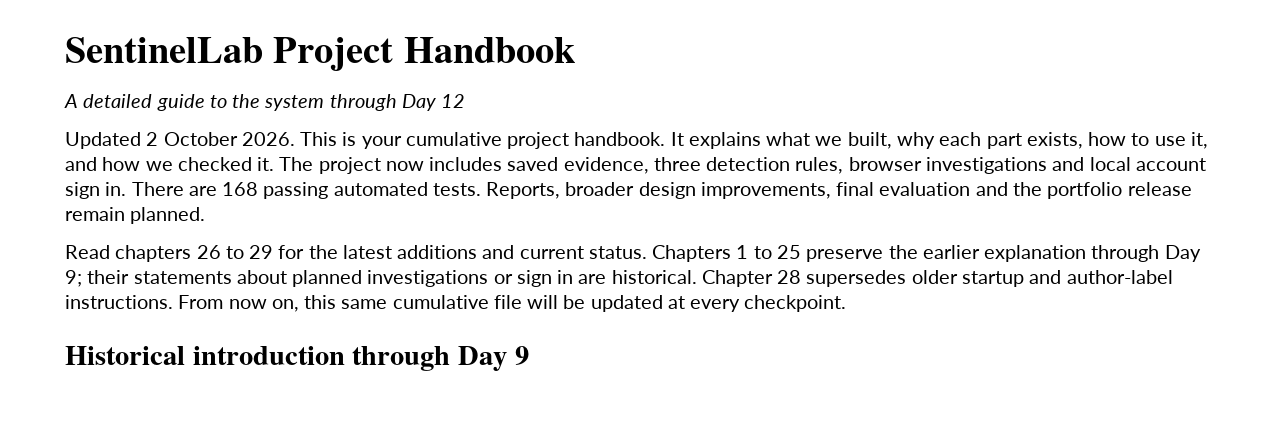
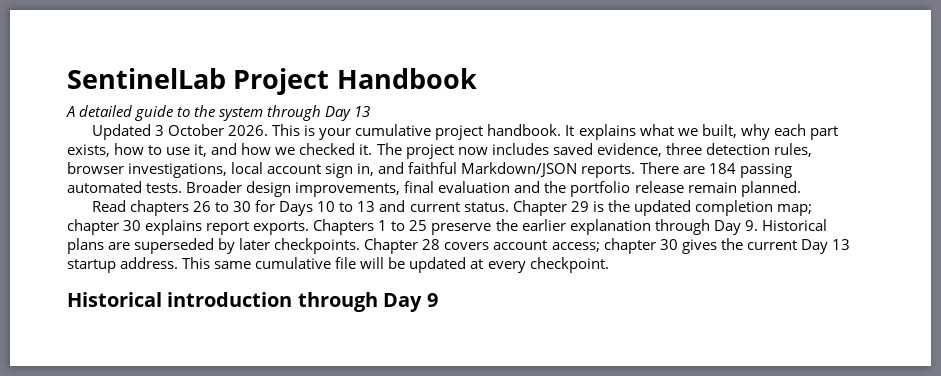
[441,94,466,108] 12 -> [354,106,371,117] 13
[146,132,159,146] 2 -> [155,125,165,136] 3
[925,157,1085,174] investigations and -> [128,163,228,178] investigations,
[105,182,127,196] in. -> [357,162,636,178] in, and faithful Markdown/JSON reports.
[222,182,259,196] 168 -> [708,163,736,174] 184
[486,182,635,199] Reports, broader -> [186,181,243,193] Broader
[249,245,647,259] 29 for the latest additions and current status. -> [233,200,812,216] [67,219,310,235] 30 for Days 10 to 13 and current status. Chapter 29 is the updated completion map; chapter 30 explains report exports.
[65,270,1173,287] [65,295,337,312] 9; their statements about planned investigations or sign in are historical. Chapter 28 supersedes older startup and author-label instructions. From now on, this -> [744,219,827,231] [67,238,850,254] [67,257,211,273] 9. Historical plans are superseded by later checkpoints. Chapter 28 covers account access; chapter 30 gives the current Day 13 startup address. This

